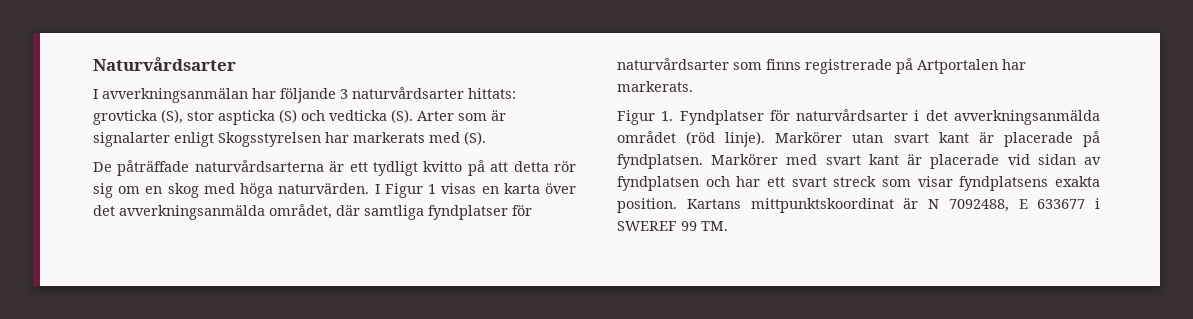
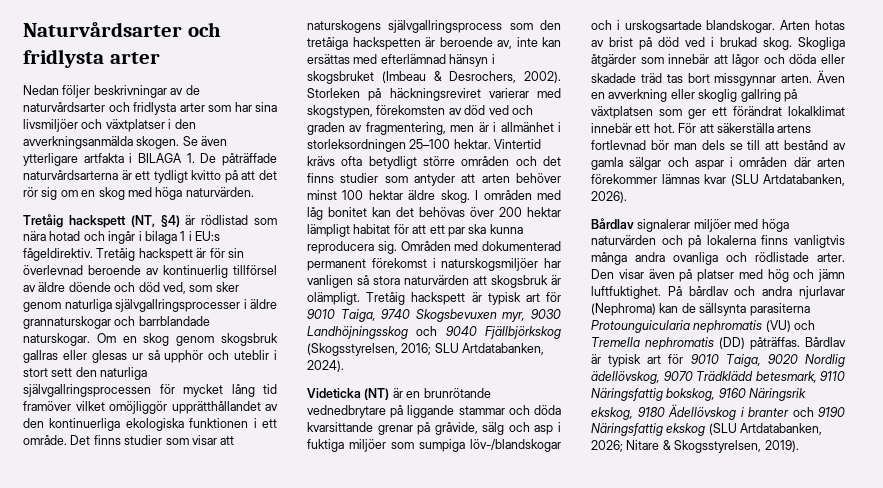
[93,87,516,103] [93,109,506,125] [93,131,486,147] // I avverkningsanmälan har följande 3 naturvårdsarter hittats: grovticka (S), stor aspticka (S) och vedticka (S). Arter som är signalarter enligt Skogsstyrelsen har markerats med (S). // -> [187,22,221,37] [23,49,160,68] [23,85,200,98] [23,102,277,115] [23,119,196,132] [23,136,228,149] [23,153,195,166] och fridlysta arter // Nedan följer beskrivningar av de naturvårdsarter och fridlysta arter som har sina livsmiljöer och växtplatser i den avverkningsanmälda skogen. Se även ytterligare artfakta i BILAGA 1.
[513,161,549,172] detta -> [259,170,278,180] det
[374,183,576,198] [93,204,532,220] [617,58,1026,74] [617,81,693,92] [617,109,1100,125] [617,131,1100,147] [617,154,1101,169] [617,176,1100,191] [617,198,1100,213] [617,221,728,231] I Figur 1 visas en karta över det avverkningsanmälda området, där samtliga fyndplatser för naturvårdsarter som finns registrerade på Artportalen har markerats. // Figur 1. Fyndplatser för naturvårdsarter i det avverkningsanmälda området (röd linje). Markörer utan svart kant är placerade på fyndplatsen. Markörer med svart kant är placerade vid sidan av fyndplatsen och har ett svart streck som visar fyndplatsens exakta position. Kartans mittpunktskoordinat är N 7092488, E 633677 i SWEREF 99 TM. -> [23,214,278,228] [23,231,220,244] [23,248,244,261] [23,265,277,278] [23,282,239,294] [23,299,277,312] [23,316,210,329] [23,333,278,346] [23,350,277,363] [23,367,148,380] [23,384,277,397] [23,401,278,414] [23,418,277,431] [23,435,235,445] [307,20,561,33] [307,37,561,50] [307,54,495,67] [307,71,561,84] [307,88,561,101] [307,105,533,118] [307,122,561,135] [307,139,542,152] [307,156,561,169] [307,173,561,186] [307,190,561,203] [307,207,561,220] [307,224,523,237] [307,241,561,254] [307,258,561,271] [307,275,561,288] [307,292,561,305] [307,309,561,322] [307,326,561,339] [307,343,545,356] [307,360,344,372] [307,388,491,400] [307,405,561,418] [307,422,561,435] [307,439,561,452] [591,20,845,33] [591,37,845,50] [591,54,845,67] [591,70,845,86] [591,89,797,102] [591,106,845,119] [591,123,812,133] [591,140,846,150] [591,157,845,170] [591,174,845,186] [591,191,627,203] [591,218,789,232] [591,235,845,248] [591,252,845,265] [591,269,845,282] [591,286,845,299] [591,303,810,316] [591,320,816,333] [591,337,846,350] [591,354,845,367] [591,371,845,384] [591,388,807,401] [591,404,845,420] [591,423,823,436] [591,440,799,453] // Tretåig hackspett (NT, §4) är rödlistad som nära hotad och ingår i bilaga 1 i EU:s fågeldirektiv. Tretåig hackspett är för sin överlevnad beroende av kontinuerlig tillförsel av äldre döende och död ved, som sker genom naturliga självgallringsprocesser i äldre grannaturskogar och barrblandade naturskogar. Om en skog genom skogsbruk gallras eller glesas ur så upphör och uteblir i stort sett den naturliga självgallringsprocessen för mycket lång tid framöver vilket omöjliggör upprätthållandet av den kontinuerliga ekologiska funktionen i ett område. Det finns studier som visar att naturskogens självgallringsprocess som den tretåiga hackspetten är beroende av, inte kan ersättas med efterlämnad hänsyn i skogsbruket (Imbeau & Desrochers, 2002). Storleken på häckningsreviret varierar med skogstypen, förekomsten av död ved och graden av fragmentering, men är i allmänhet i storleksordningen 25–100 hektar. Vintertid krävs ofta betydligt större områden och det finns studier som antyder att arten behöver minst 100 hektar äldre skog. I områden med låg bonitet kan det behövas över 200 hektar lämpligt habitat för att ett par ska kunna reproducera sig. Områden med dokumenterad permanent förekomst i naturskogsmiljöer har vanligen så stora naturvärden att skogsbruk är olämpligt. Tretåig hackspett är typisk art för 9010 Taiga, 9740 Skogsbevuxen myr, 9030 Landhöjningsskog och 9040 Fjällbjörkskog (Skogsstyrelsen, 2016; SLU Artdatabanken, 2024). // Videticka (NT) är en brunrötande vednedbrytare på liggande stammar och döda kvarsittande grenar på gråvide, sälg och asp i fuktiga miljöer som sumpiga löv-/blandskogar och i urskogsartade blandskogar. Arten hotas av brist på död ved i brukad skog. Skogliga åtgärder som innebär att lågor och döda eller skadade träd tas bort missgynnar arten. Även en avverkning eller skoglig gallring på växtplatsen som ger ett förändrat lokalklimat innebär ett hot. För att säkerställa artens fortlevnad bör man dels se till att bestånd av gamla sälgar och aspar i områden där arten förekommer lämnas kvar (SLU Artdatabanken, 2026). // Bårdlav signalerar miljöer med höga naturvärden och på lokalerna finns vanligtvis många andra ovanliga och rödlistade arter. Den visar även på platser med hög och jämn luftfuktighet. På bårdlav och andra njurlavar (Nephroma) kan de sällsynta parasiterna Protounguicularia nephromatis (VU) och Tremella nephromatis (DD) påträffas. Bårdlav är typisk art för 9010 Taiga, 9020 Nordlig ädellövskog, 9070 Trädklädd betesmark, 9110 Näringsfattig bokskog, 9160 Näringsrik ekskog, 9180 Ädellövskog i branter och 9190 Näringsfattig ekskog (SLU Artdatabanken, 2026; Nitare & Skogsstyrelsen, 2019).

